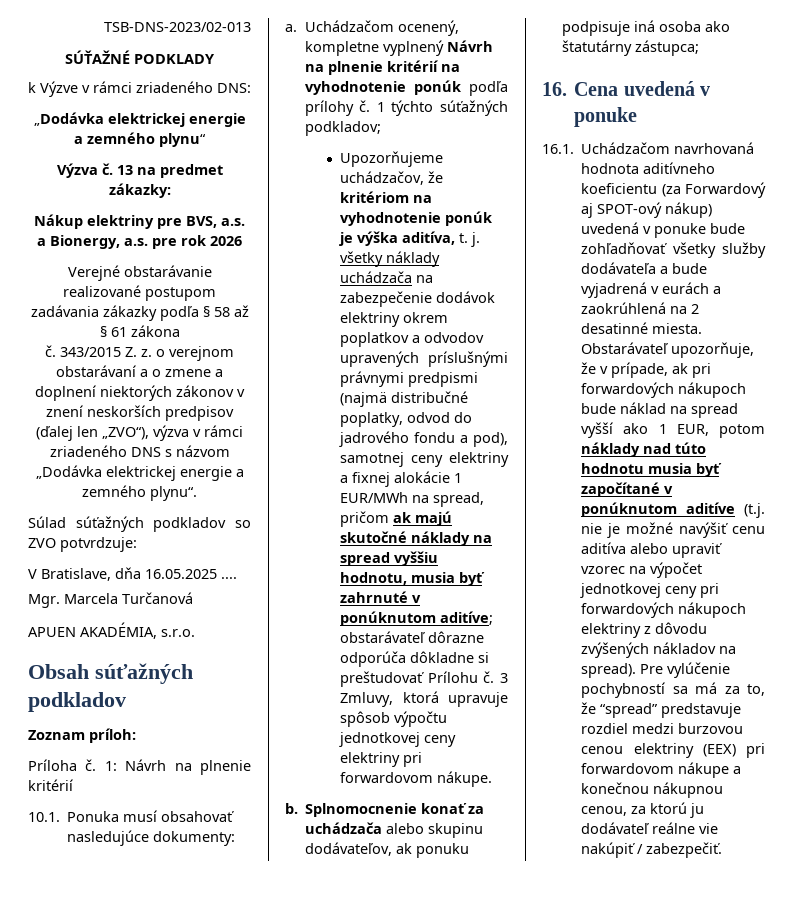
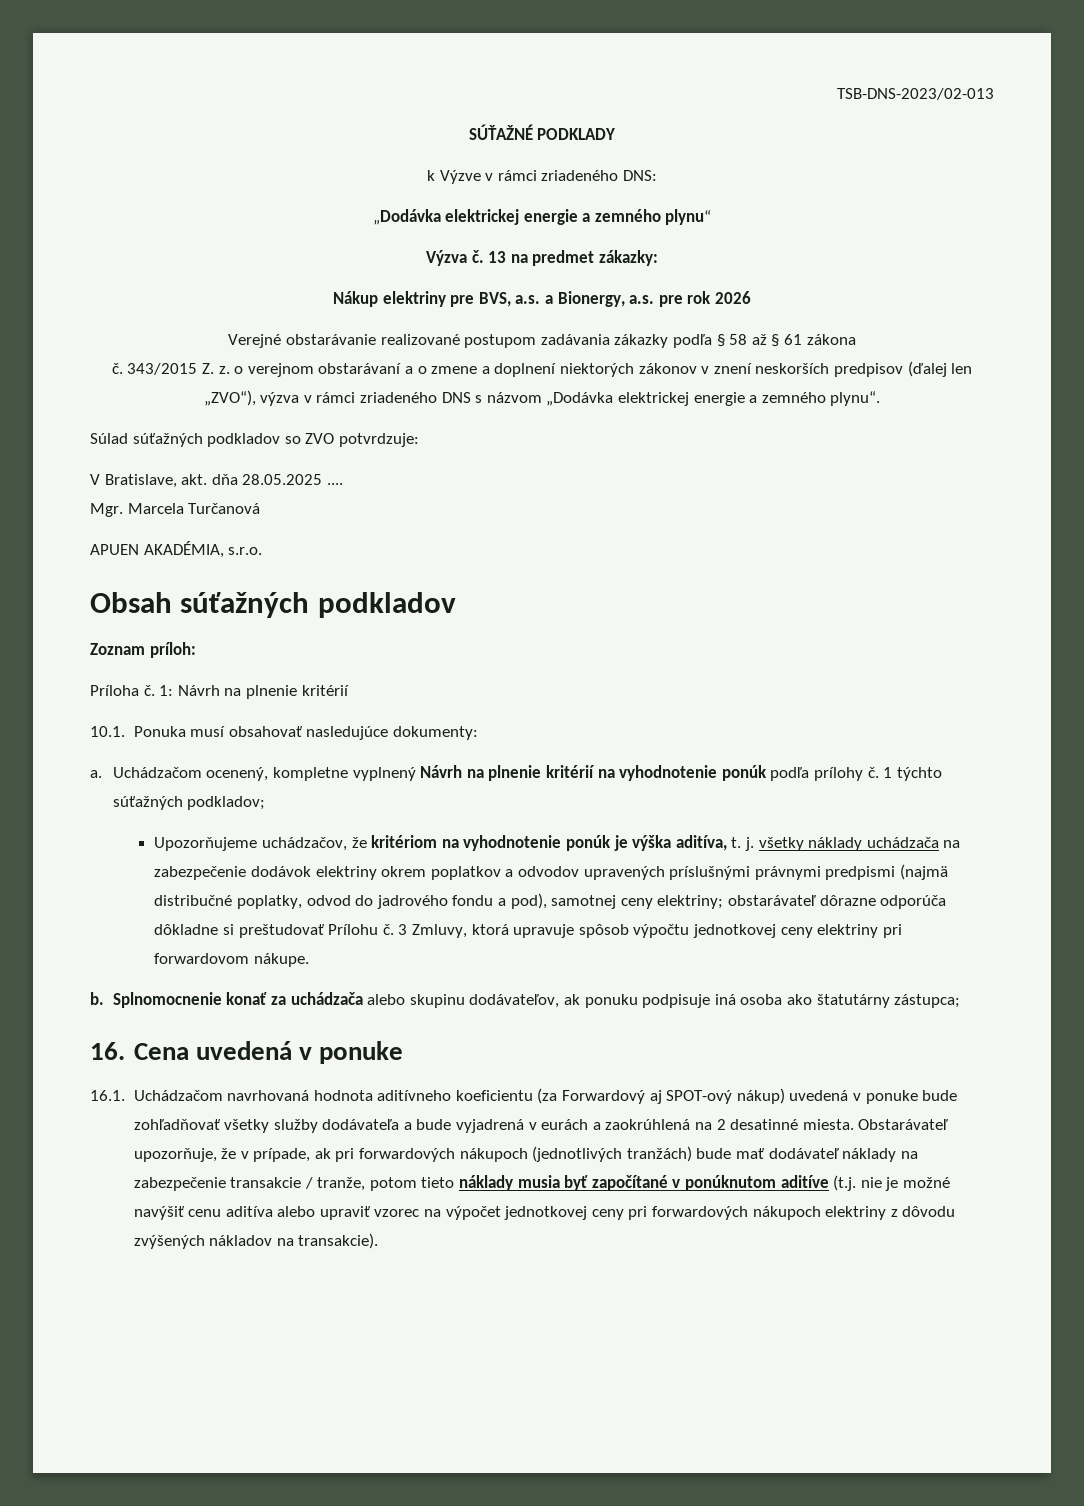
[115,567,217,579] dňa 16.05.2025 -> [181,474,323,485] akt. dňa 28.05.2025
[449,452,509,467] [340,471,463,487] [340,492,485,507] [340,511,453,527] [340,531,493,546] [340,551,439,566] [340,572,486,586] [340,591,422,603] [340,611,494,626] elektriny a fixnej alokácie 1 EUR/MWh na spread, pričom ak majú skutočné náklady na spread vyššiu hodnotu, musia byť zahrnuté v ponúknutom aditíve; -> [657,895,724,909] elektriny;
[581,402,739,418] [581,422,765,438] [581,442,707,457] [581,463,645,474] bude náklad na spread vyšší ako 1 EUR, potom náklady nad túto hodnotu -> [532,1146,918,1162] [133,1175,514,1191] (jednotlivých tranžách) bude mať dodávateľ náklady na zabezpečenie transakcie / tranže, potom tieto náklady
[581,662,731,678] [581,682,765,698] [581,702,742,718] [581,723,744,734] [581,743,765,758] [581,762,742,778] [581,782,724,798] [581,802,705,818] [581,822,719,834] [581,842,723,858] spread). Pre vylúčenie pochybností sa má za to, že “spread” predstavuje rozdiel medzi burzovou cenou elektriny (EEX) pri forwardovom nákupe a konečnou nákupnou cenou, za ktorú ju dodávateľ reálne vie nakúpiť / zabezpečiť. -> [298,1233,379,1249] transakcie).

